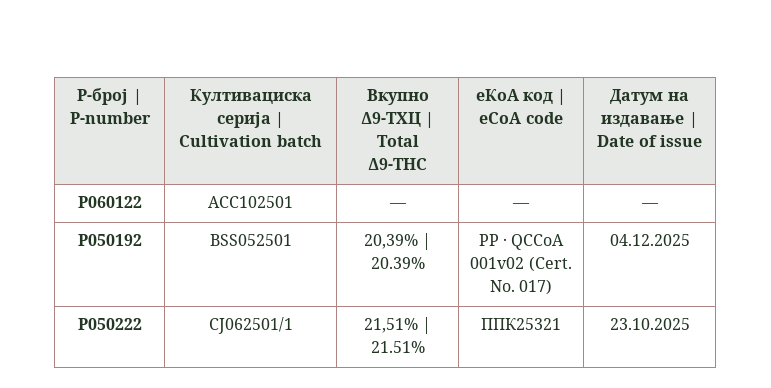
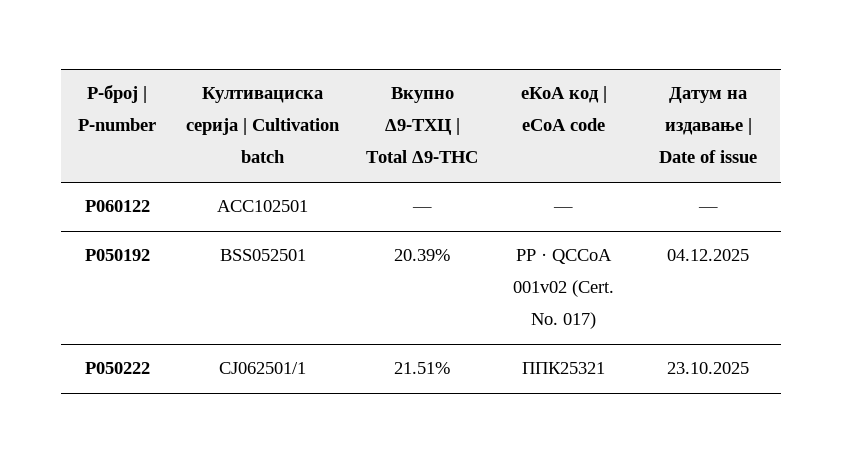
[363,233,432,250] 20,39% | -> (306, 255) none
[363,317,432,334] 21,51% | -> (306, 368) none

